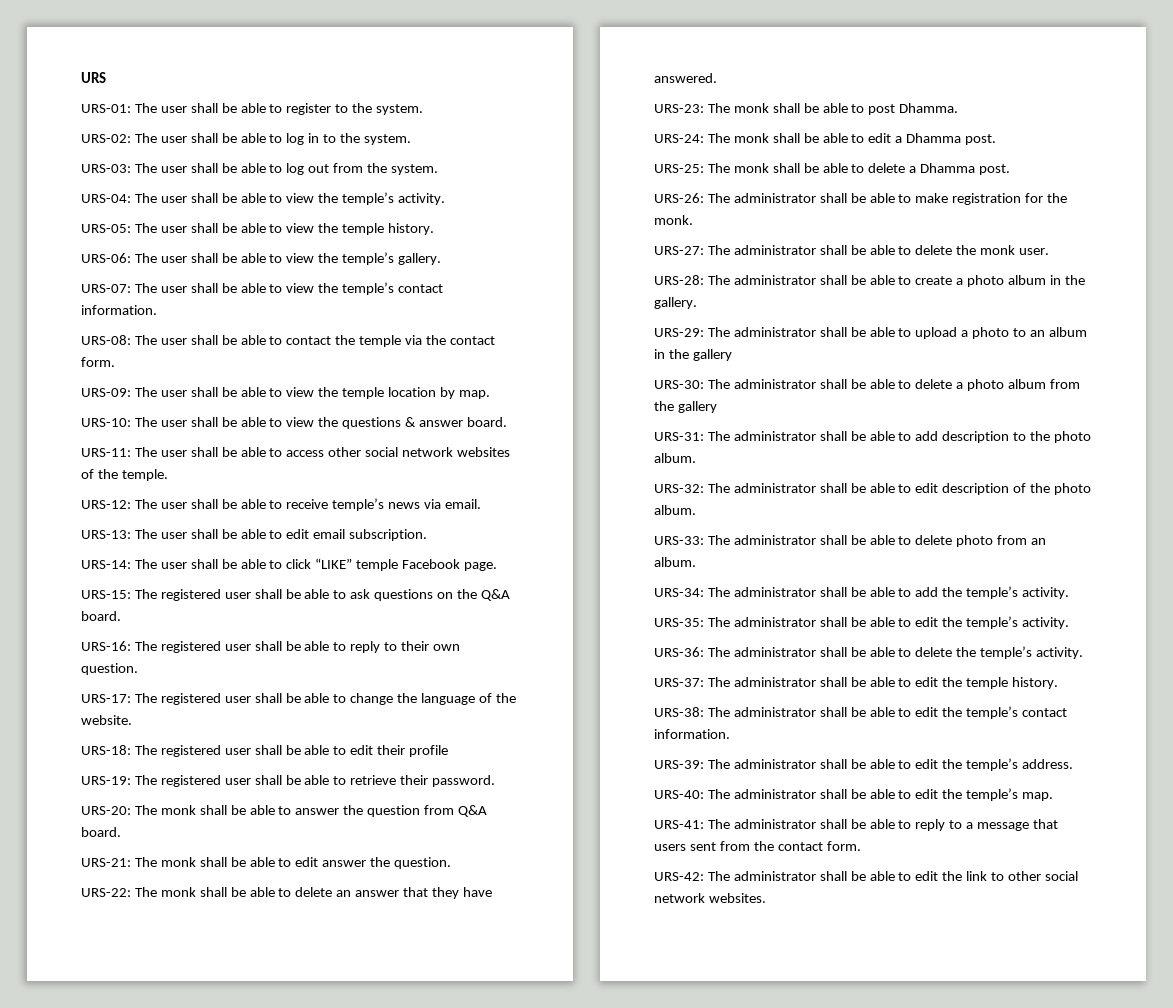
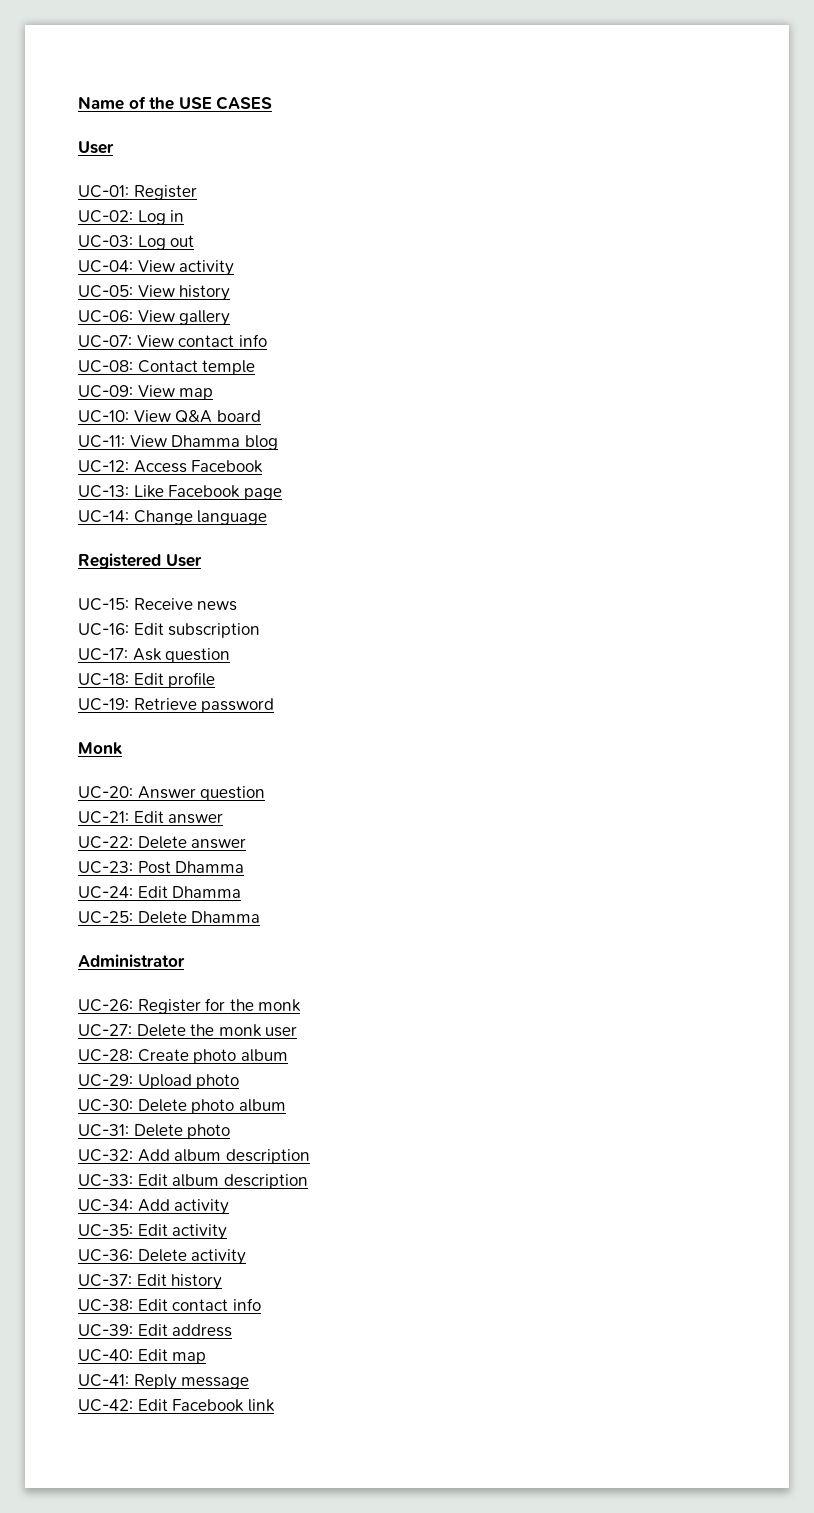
[81,72,106,83] [81,103,424,115] [81,133,412,145] [81,163,439,175] [81,192,446,205] [81,223,435,235] [81,252,442,265] [81,282,444,295] [81,305,157,315] [81,335,495,347] [81,357,115,367] [81,387,490,399] [81,417,507,429] [81,447,511,457] [81,469,168,481] [81,498,482,511] [81,529,428,541] [81,558,498,571] [81,589,510,601] [81,611,121,621] [81,641,461,653] [81,663,138,675] [81,693,516,705] [81,715,132,725] [81,745,449,757] [81,775,496,787] [81,805,488,817] [81,827,121,837] [81,857,452,869] [81,887,492,899] [654,73,717,83] [654,103,959,115] [654,133,997,145] [654,163,1011,175] [654,193,1068,205] [654,215,693,225] [654,245,1050,255] [654,275,1085,287] [654,297,697,309] [654,327,1087,339] [654,349,732,361] [654,379,1081,391] [654,401,717,413] [654,431,1092,443] [654,453,696,463] [654,483,1092,495] [654,505,696,515] [654,535,1047,547] [654,557,696,567] [654,586,1070,599] [654,616,1070,629] [654,646,1084,659] [654,677,1059,689] [654,706,1068,719] [654,729,730,739] [654,758,1074,771] [654,788,1054,801] [654,819,1059,831] [654,841,861,851] [654,871,1078,881] [654,893,766,903] URS // URS-01: The user shall be able to register to the system. // URS-02: The user shall be able to log in to the system. // URS-03: The user shall be able to log out from the system. // URS-04: The user shall be able to view the temple’s activity. // URS-05: The user shall be able to view the temple history. // URS-06: The user shall be able to view the temple’s gallery. // URS-07: The user shall be able to view the temple’s contact information. // URS-08: The user shall be able to contact the temple via the contact form. // URS-09: The user shall be able to view the temple location by map. // URS-10: The user shall be able to view the questions & answer board. // URS-11: The user shall be able to access other social network websites of the temple. // URS-12: The user shall be able to receive temple’s news via email. // URS-13: The user shall be able to edit email subscription. // URS-14: The user shall be able to click “LIKE” temple Facebook page. // URS-15: The registered user shall be able to ask questions on the Q&A board. // URS-16: The registered user shall be able to reply to their own question. // URS-17: The registered user shall be able to change the language of the website. // URS-18: The registered user shall be able to edit their profile // URS-19: The registered user shall be able to retrieve their password. // URS-20: The monk shall be able to answer the question from Q&A board. // URS-21: The monk shall be able to edit answer the question. // URS-22: The monk shall be able to delete an answer that they have answered. // URS-23: The monk shall be able to post Dhamma. // URS-24: The monk shall be able to edit a Dhamma post. // URS-25: The monk shall be able to delete a Dhamma post. // URS-26: The administrator shall be able to make registration for the monk. // URS-27: The administrator shall be able to delete the monk user. // URS-28: The administrator shall be able to create a photo album in the gallery. // URS-29: The administrator shall be able to upload a photo to an album in the gallery // URS-30: The administrator shall be able to delete a photo album from the gallery // URS-31: The administrator shall be able to add description to the photo album. // URS-32: The administrator shall be able to edit description of the photo album. // URS-33: The administrator shall be able to delete photo from an album. // URS-34: The administrator shall be able to add the temple’s activity. // URS-35: The administrator shall be able to edit the temple’s activity. // URS-36: The administrator shall be able to delete the temple’s activity. // URS-37: The administrator shall be able to edit the temple history. // URS-38: The administrator shall be able to edit the temple’s contact information. // URS-39: The administrator shall be able to edit the temple’s address. // URS-40: The administrator shall be able to edit the temple’s map. // URS-41: The administrator shall be able to reply to a message that users sent from the contact form. // URS-42: The administrator shall be able to edit the link to other social network websites. -> [78,96,273,110] [78,141,114,154] [78,185,197,200] [78,210,185,225] [78,235,195,250] [78,260,235,276] [78,285,231,301] [78,310,231,326] [78,334,267,348] [78,360,256,375] [78,385,214,400] [78,409,261,423] [78,435,278,450] [78,460,264,473] [78,485,282,500] [78,510,268,525] [78,553,202,569] [78,598,238,611] [78,623,261,638] [78,648,231,663] [78,672,216,688] [78,698,275,713] [78,742,122,755] [78,786,266,801] [78,811,224,824] [78,836,247,849] [78,861,245,874] [78,886,242,899] [78,911,261,924] [78,954,185,968] [78,998,302,1014] [78,1024,298,1037] [78,1049,288,1064] [78,1074,240,1089] [78,1099,286,1114] [78,1124,231,1139] [78,1149,310,1164] [78,1174,308,1189] [78,1199,230,1215] [78,1224,228,1240] [78,1249,247,1265] [78,1274,223,1290] [78,1298,261,1312] [78,1324,233,1337] [78,1349,207,1364] [78,1374,250,1390] [78,1399,275,1412] Name of the USE CASES // User // UC-01: Register // UC-02: Log in // UC-03: Log out // UC-04: View activity // UC-05: View history // UC-06: View gallery // UC-07: View contact info // UC-08: Contact temple // UC-09: View map // UC-10: View Q&A board // UC-11: View Dhamma blog // UC-12: Access Facebook // UC-13: Like Facebook page // UC-14: Change language // Registered User // UC-15: Receive news // UC-16: Edit subscription // UC-17: Ask question // UC-18: Edit profile // UC-19: Retrieve password // Monk // UC-20: Answer question // UC-21: Edit answer // UC-22: Delete answer // UC-23: Post Dhamma // UC-24: Edit Dhamma // UC-25: Delete Dhamma // Administrator // UC-26: Register for the monk // UC-27: Delete the monk user // UC-28: Create photo album // UC-29: Upload photo // UC-30: Delete photo album // UC-31: Delete photo // UC-32: Add album description // UC-33: Edit album description // UC-34: Add activity // UC-35: Edit activity // UC-36: Delete activity // UC-37: Edit history // UC-38: Edit contact info // UC-39: Edit address // UC-40: Edit map // UC-41: Reply message // UC-42: Edit Facebook link

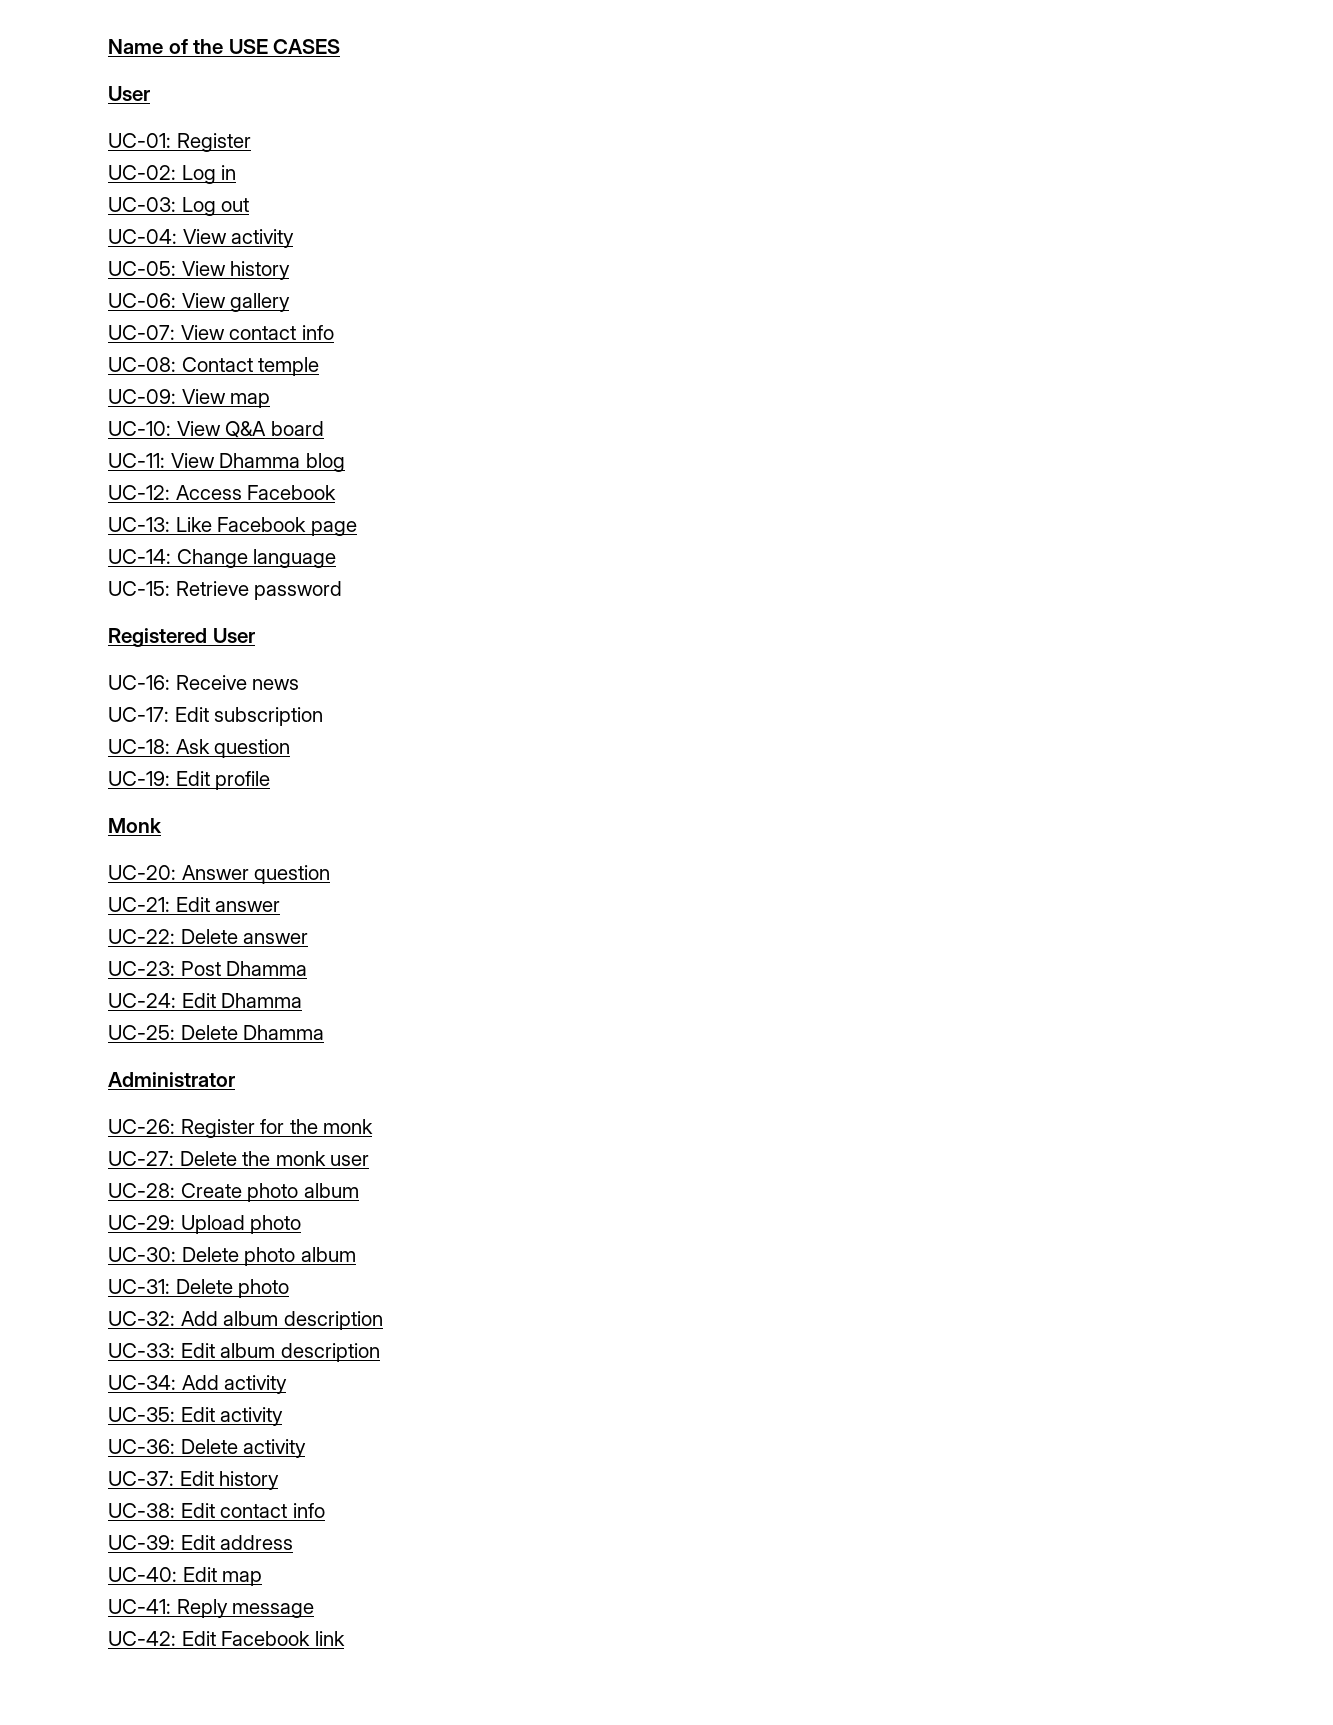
(268, 517) none -> [108,581,343,600] // UC-15: Retrieve password
[78,598,129,611] UC-15: -> [108,675,170,690] UC-16:
[78,623,129,636] UC-16: -> [108,707,169,722] UC-17:
[78,648,128,661] UC-17: -> [108,739,170,754] UC-18:
[78,673,129,686] UC-18: -> [108,771,170,786] UC-19:
[78,698,275,713] // UC-19: Retrieve password -> (271, 780) none

